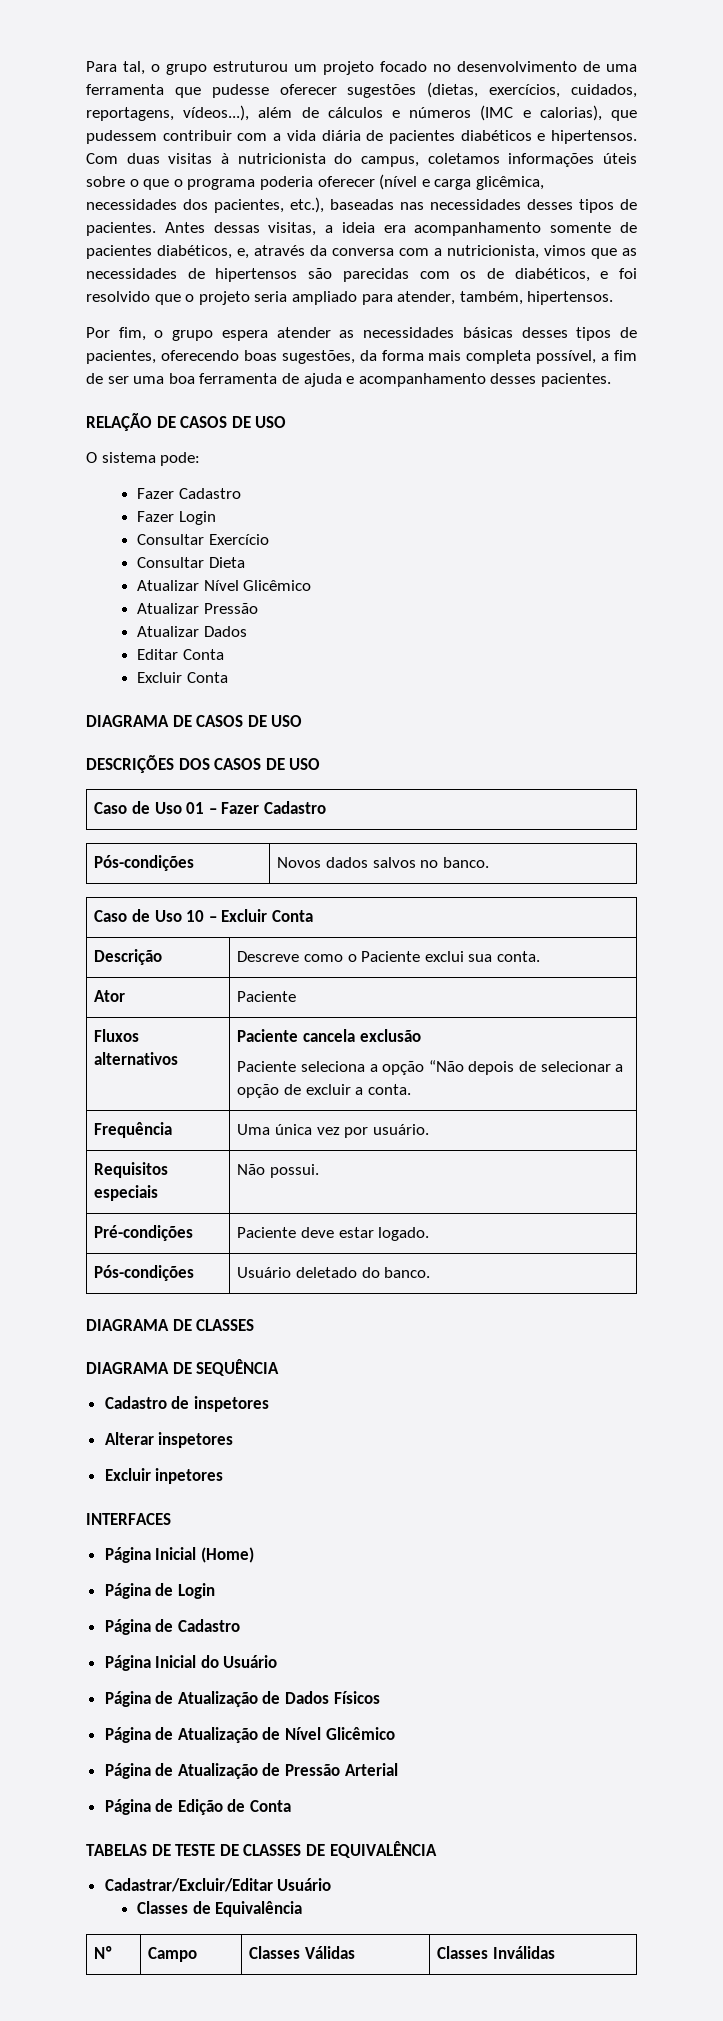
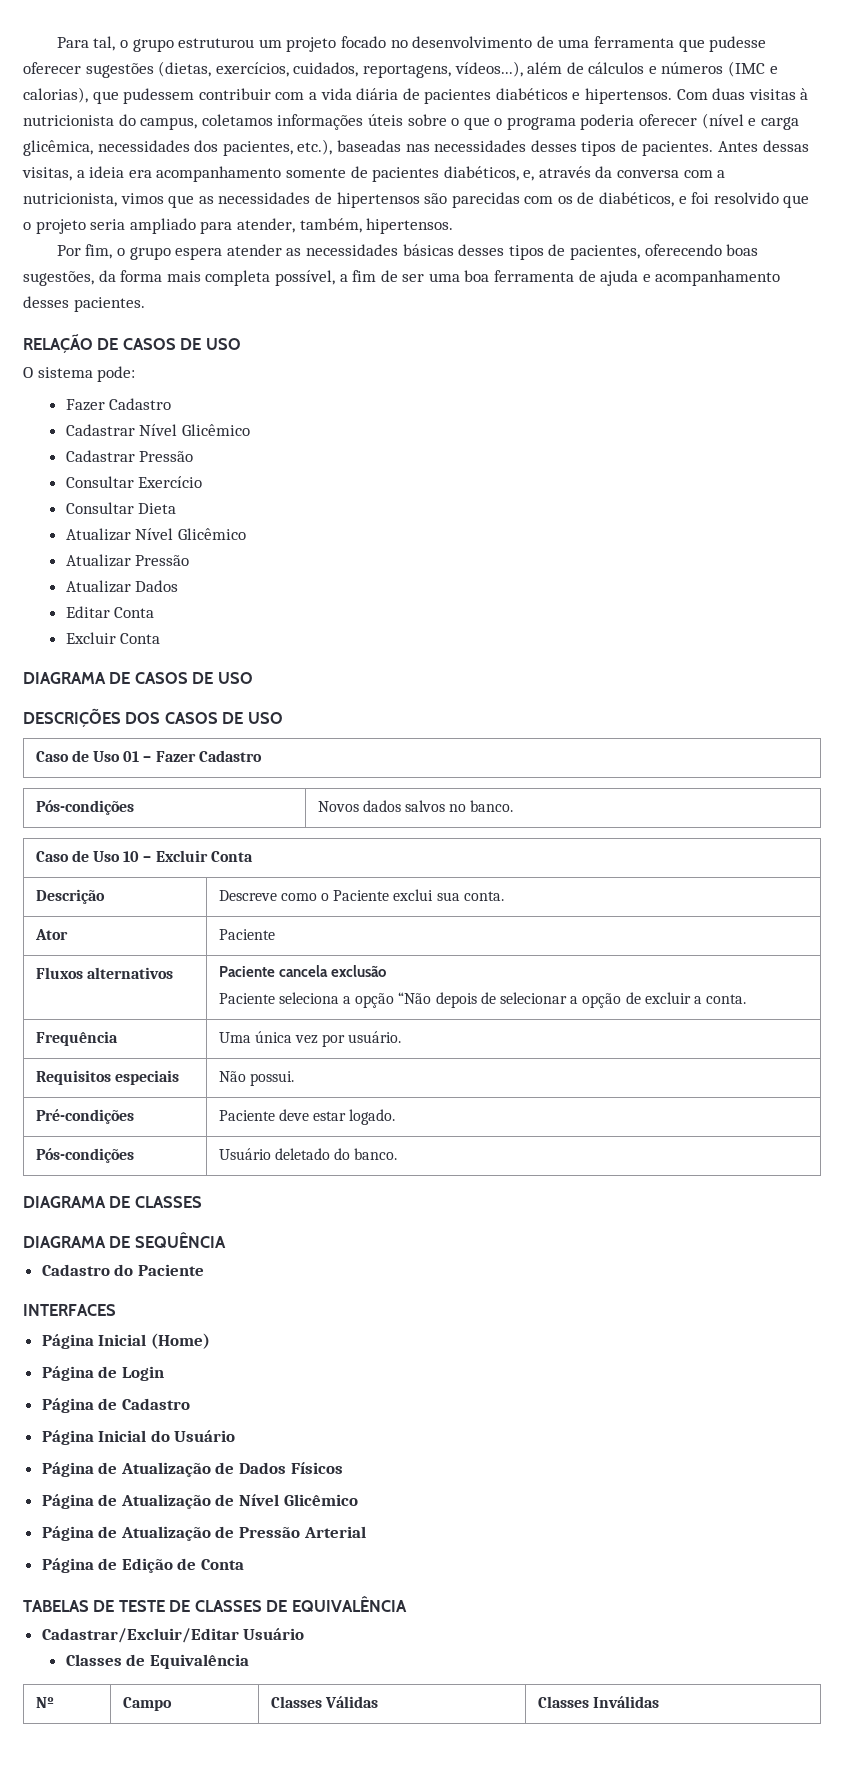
[137,511,216,525] Fazer Login -> [65,424,250,436] [65,450,194,462] Cadastrar Nível Glicêmico // Cadastrar Pressão
[171,1396,269,1412] [104,1432,234,1448] [104,1468,224,1484] de inspetores // Alterar inspetores // Excluir inpetores -> [114,1264,204,1276] do Paciente

